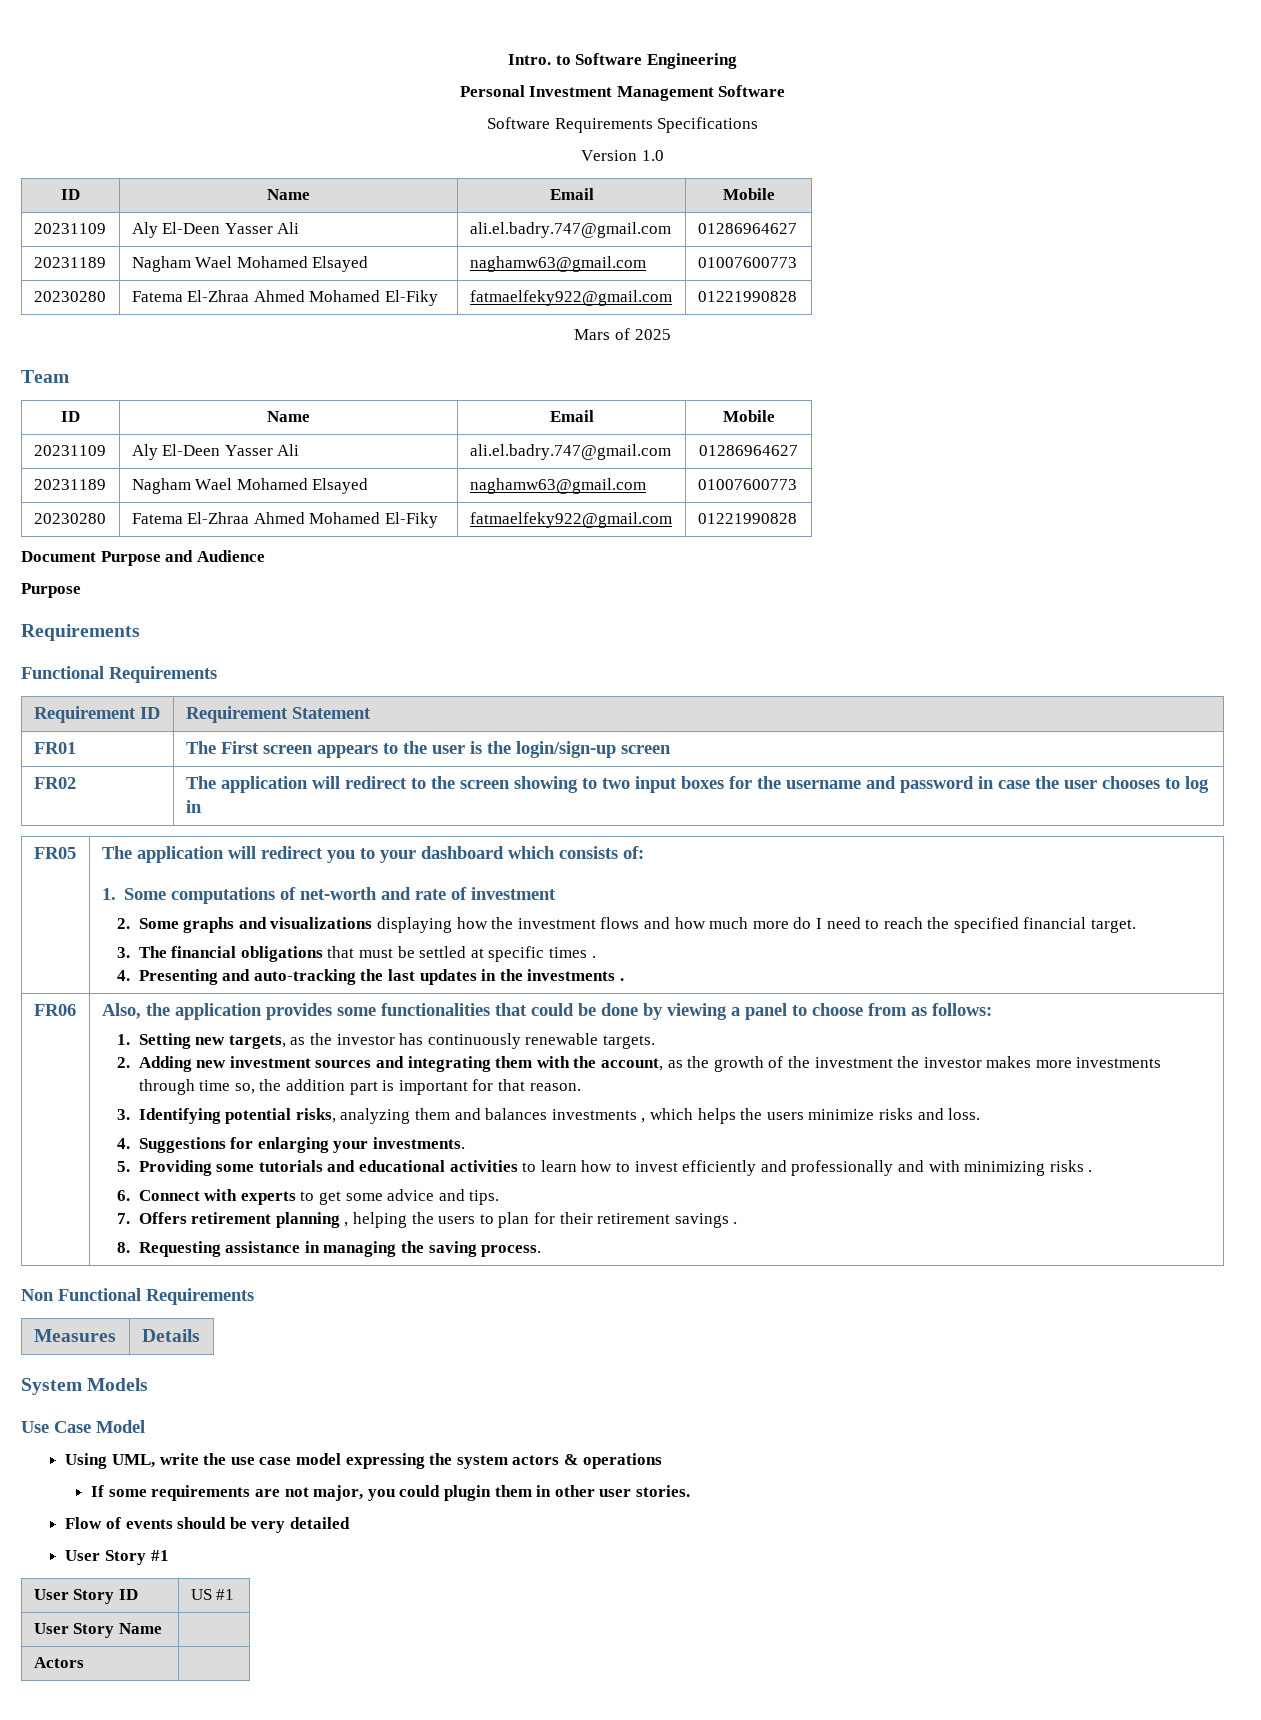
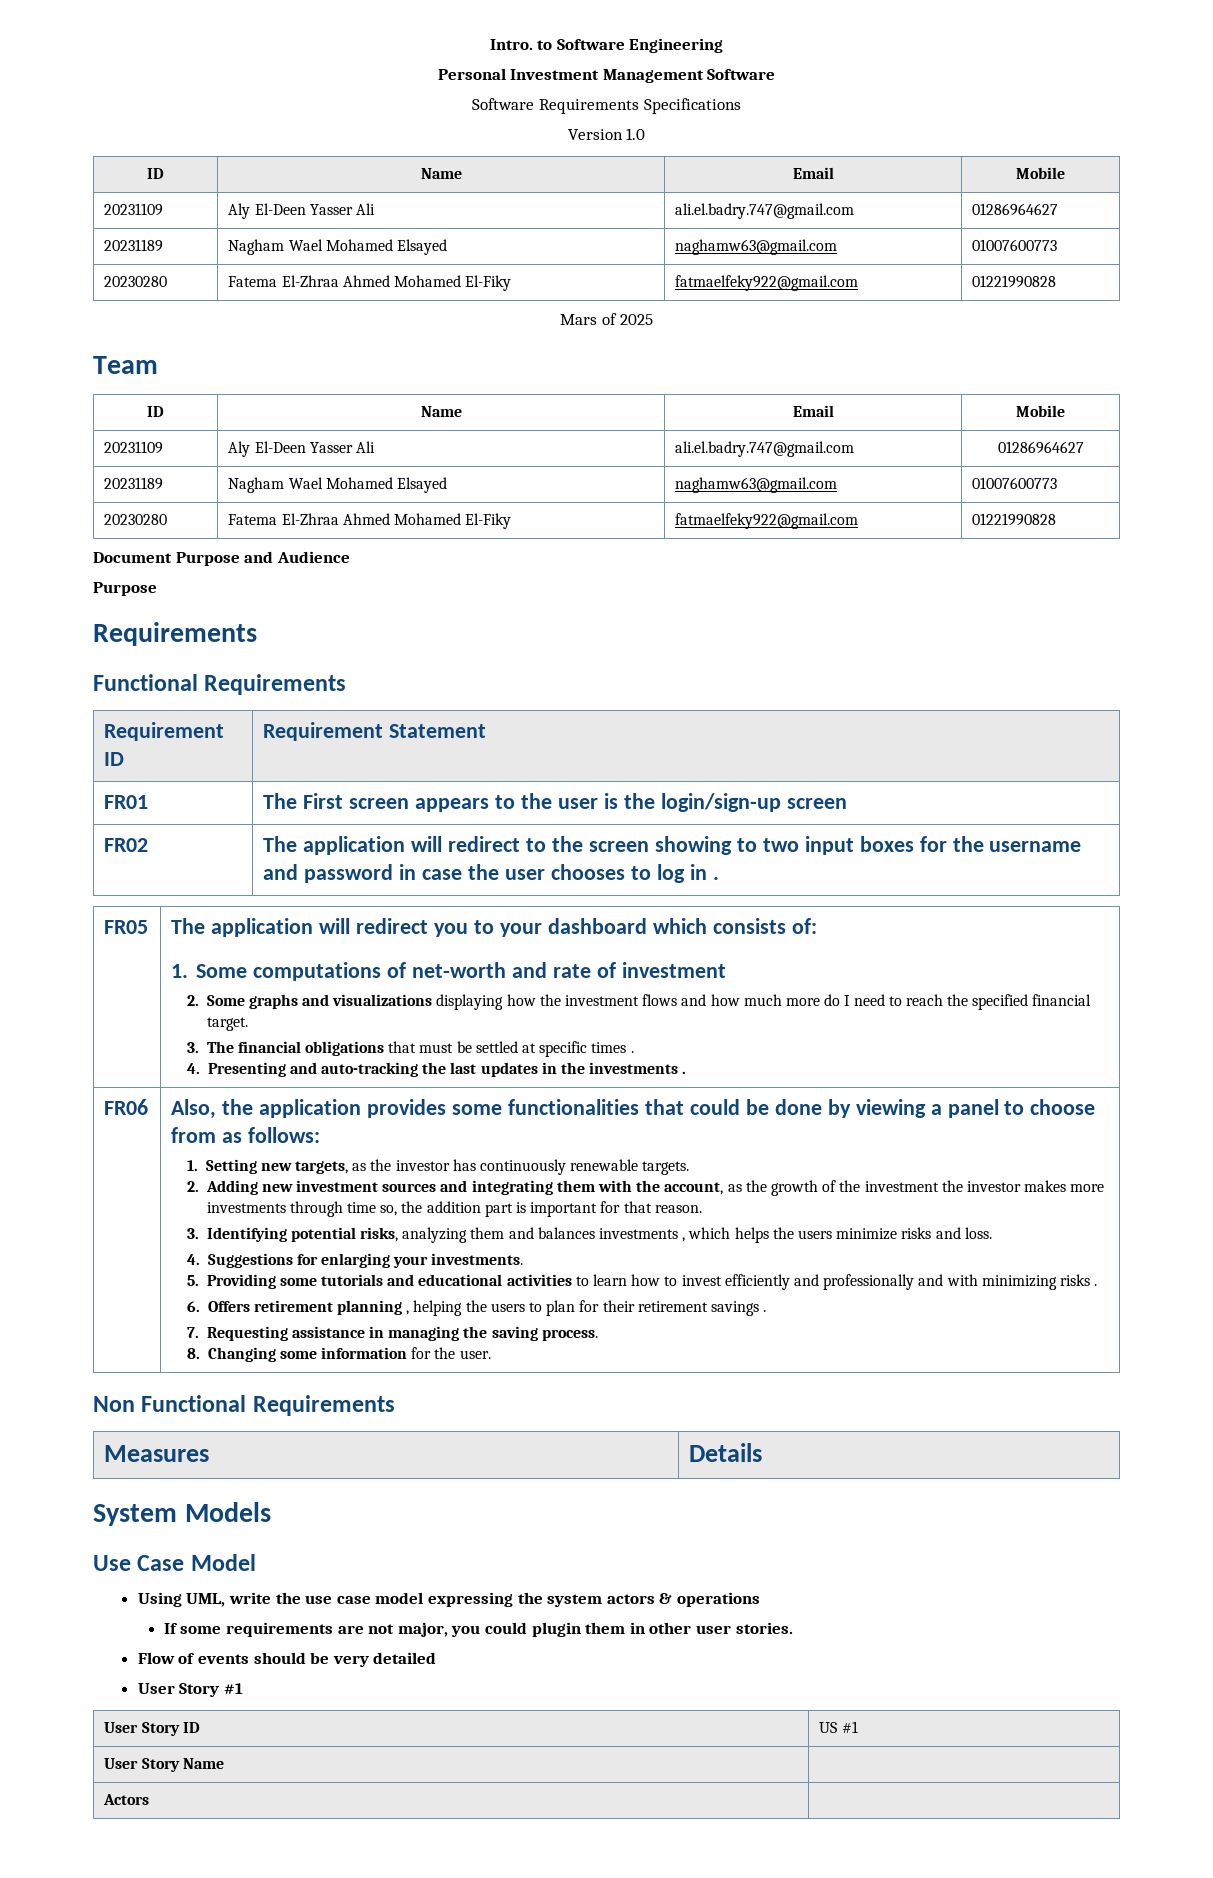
(202, 806) none -> [712,877,719,880] .
[138,1189,500,1205] [117,1213,131,1224] Connect with experts to get some advice and tips. // 7. -> (200, 1306) none
[117,1242,131,1253] 8. -> [186,1327,199,1338] 7.
(542, 1251) none -> [186,1347,491,1362] // 8. Changing some information for the user.

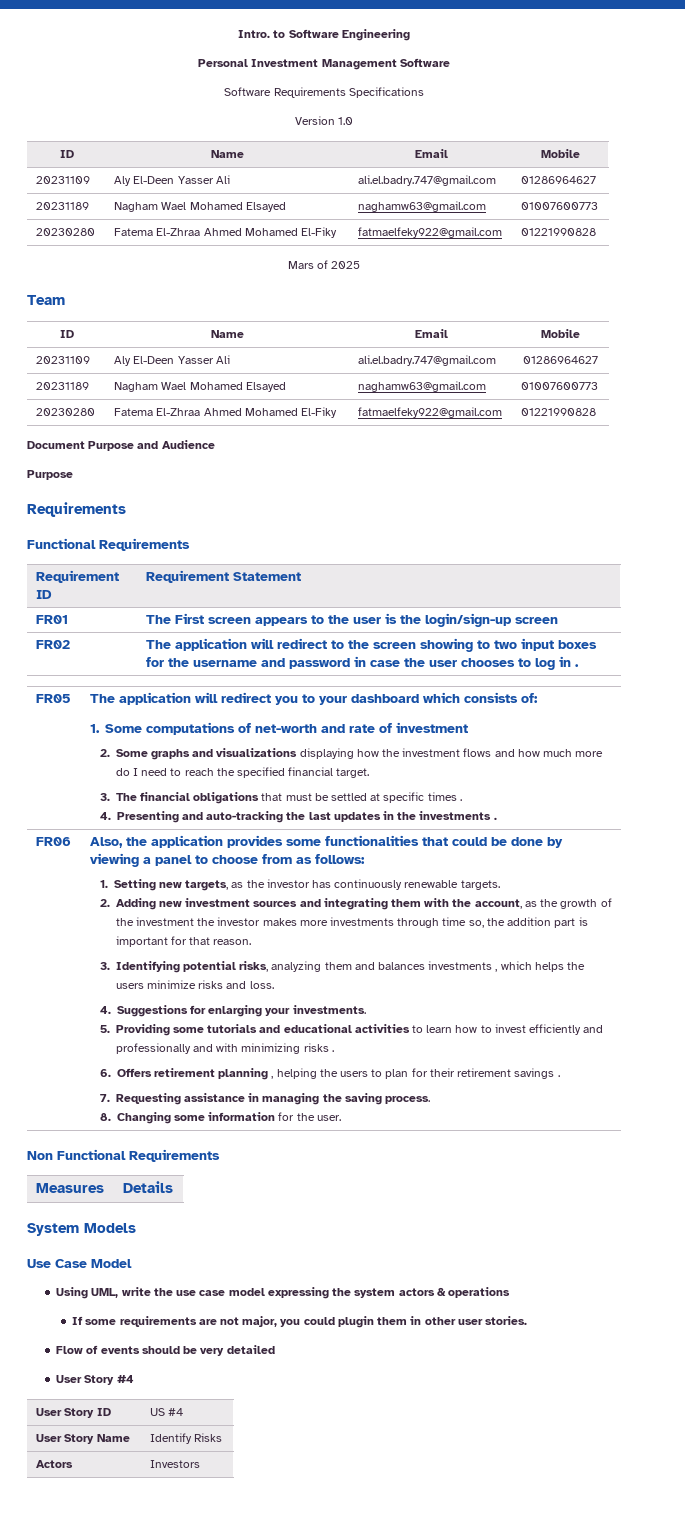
[223,1683,243,1694] #1 -> [116,1375,134,1383] #4
[841,1721,858,1733] #1 -> [168,1408,184,1416] #4
(224, 1763) none -> [150,1433,223,1444] Identify Risks
(150, 1799) none -> [150,1460,201,1468] Investors

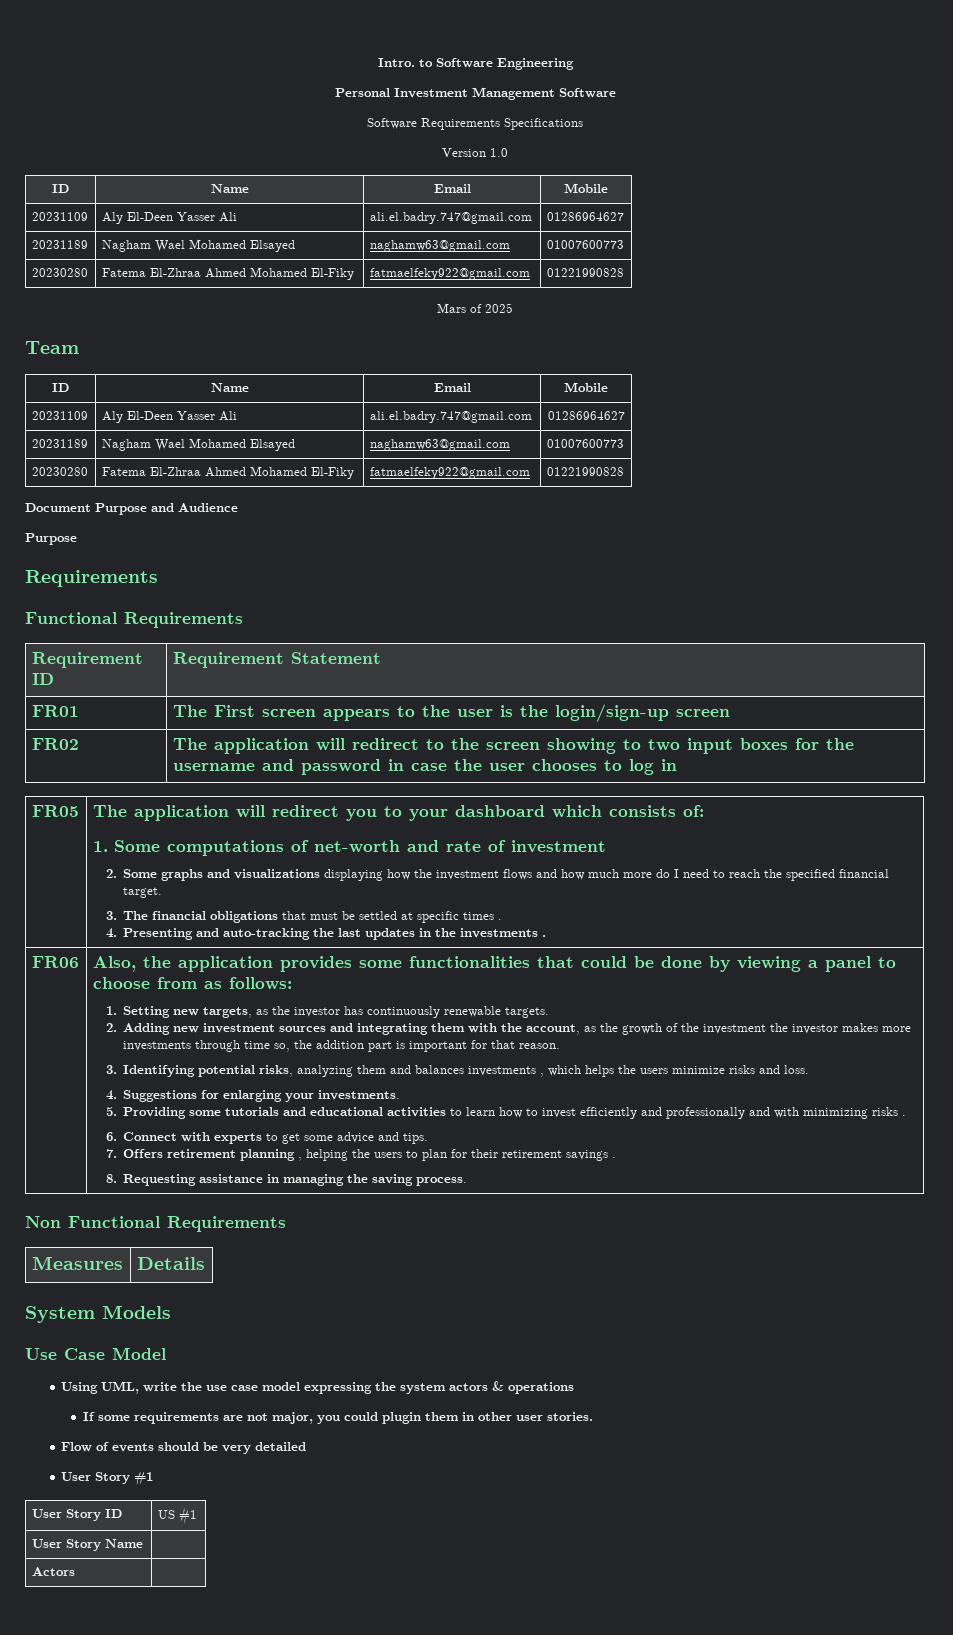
[575,664,580,667] . -> (677, 765) none
(111, 1073) none -> [123,1132,429,1144] [105,1149,117,1158] Connect with experts to get some advice and tips. // 7.
[99,1094,110,1102] 7. -> [105,1174,117,1183] 8.
[99,1112,341,1124] // 8. Changing some information for the user. -> (468, 1181) none
[116,1375,134,1383] #4 -> [134,1472,154,1486] #1
[168,1408,184,1416] #4 -> [178,1507,197,1524] #1
[150,1433,223,1444] Identify Risks -> (143, 1543) none
[150,1460,201,1468] Investors -> (75, 1571) none

